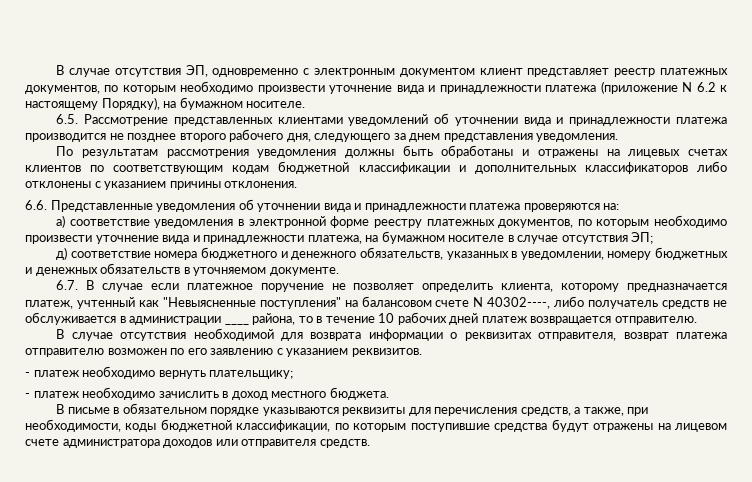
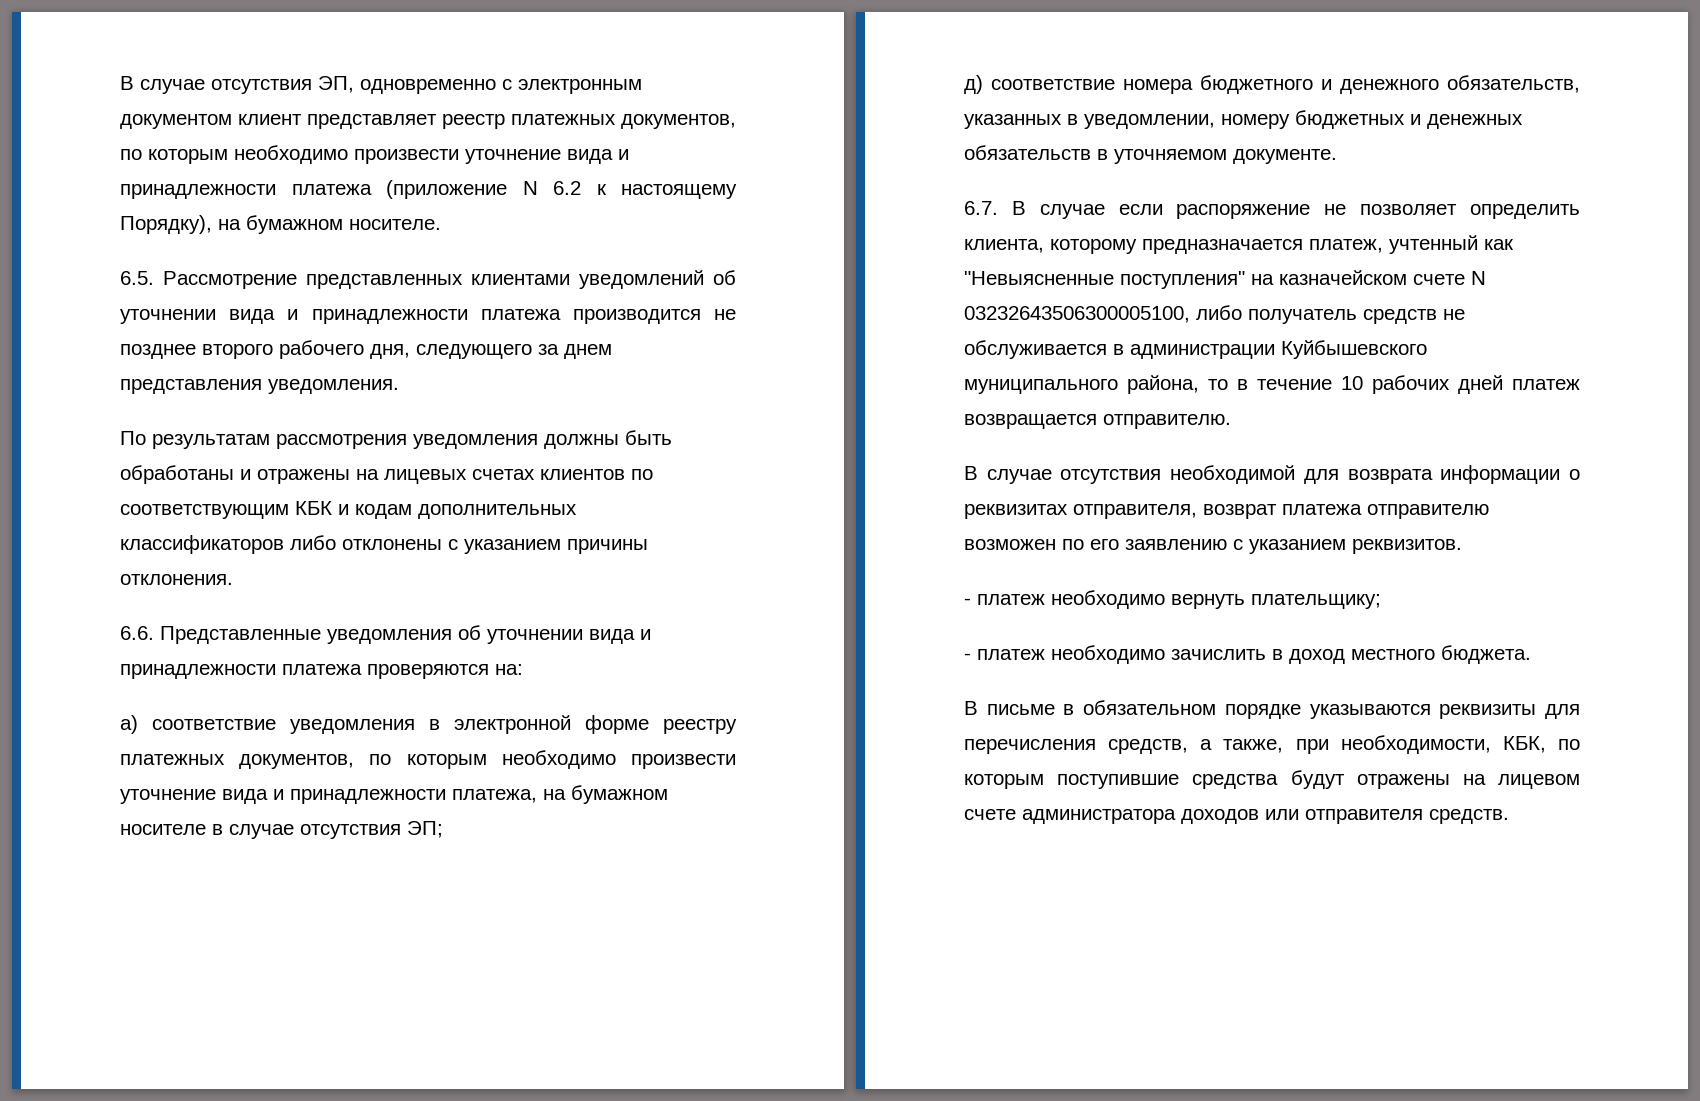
[232,161,466,174] кодам бюджетной классификации и -> [295,501,412,519] КБК и кодам
[186,283,324,292] платежное поручение -> [1176,204,1311,219] распоряжение
[361,296,432,307] балансовом -> [1279,270,1407,285] казначейском
[487,297,551,309] 40302----, -> [964,306,1190,323] 03232643506300005100,
[224,323,249,325] ____ -> [1281,340,1427,359] [964,379,1118,394] Куйбышевского муниципального
[125,419,331,432] коды бюджетной классификации, -> [1502,736,1546,753] КБК,

